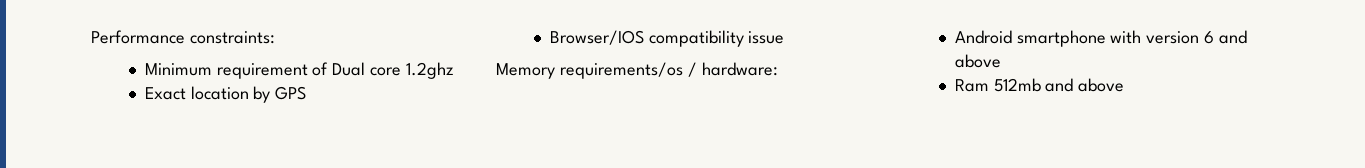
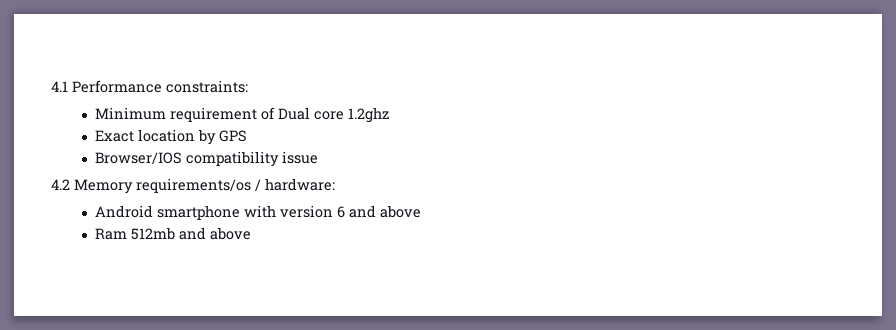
(91, 37) none -> [51,81,68,92] 4.1
(785, 37) none -> [51,179,70,190] 4.2

